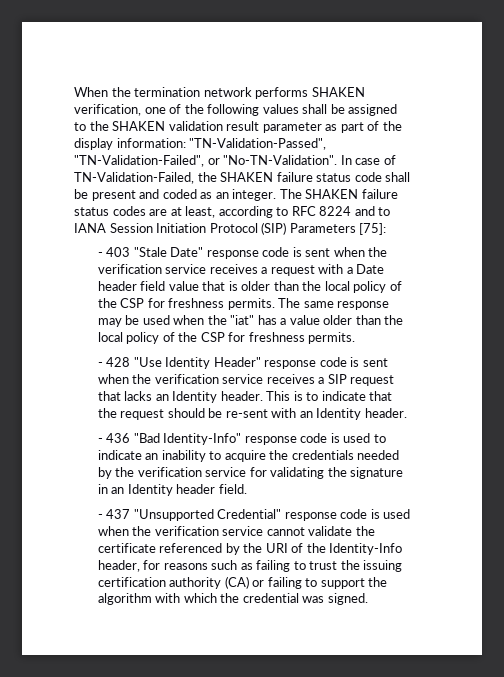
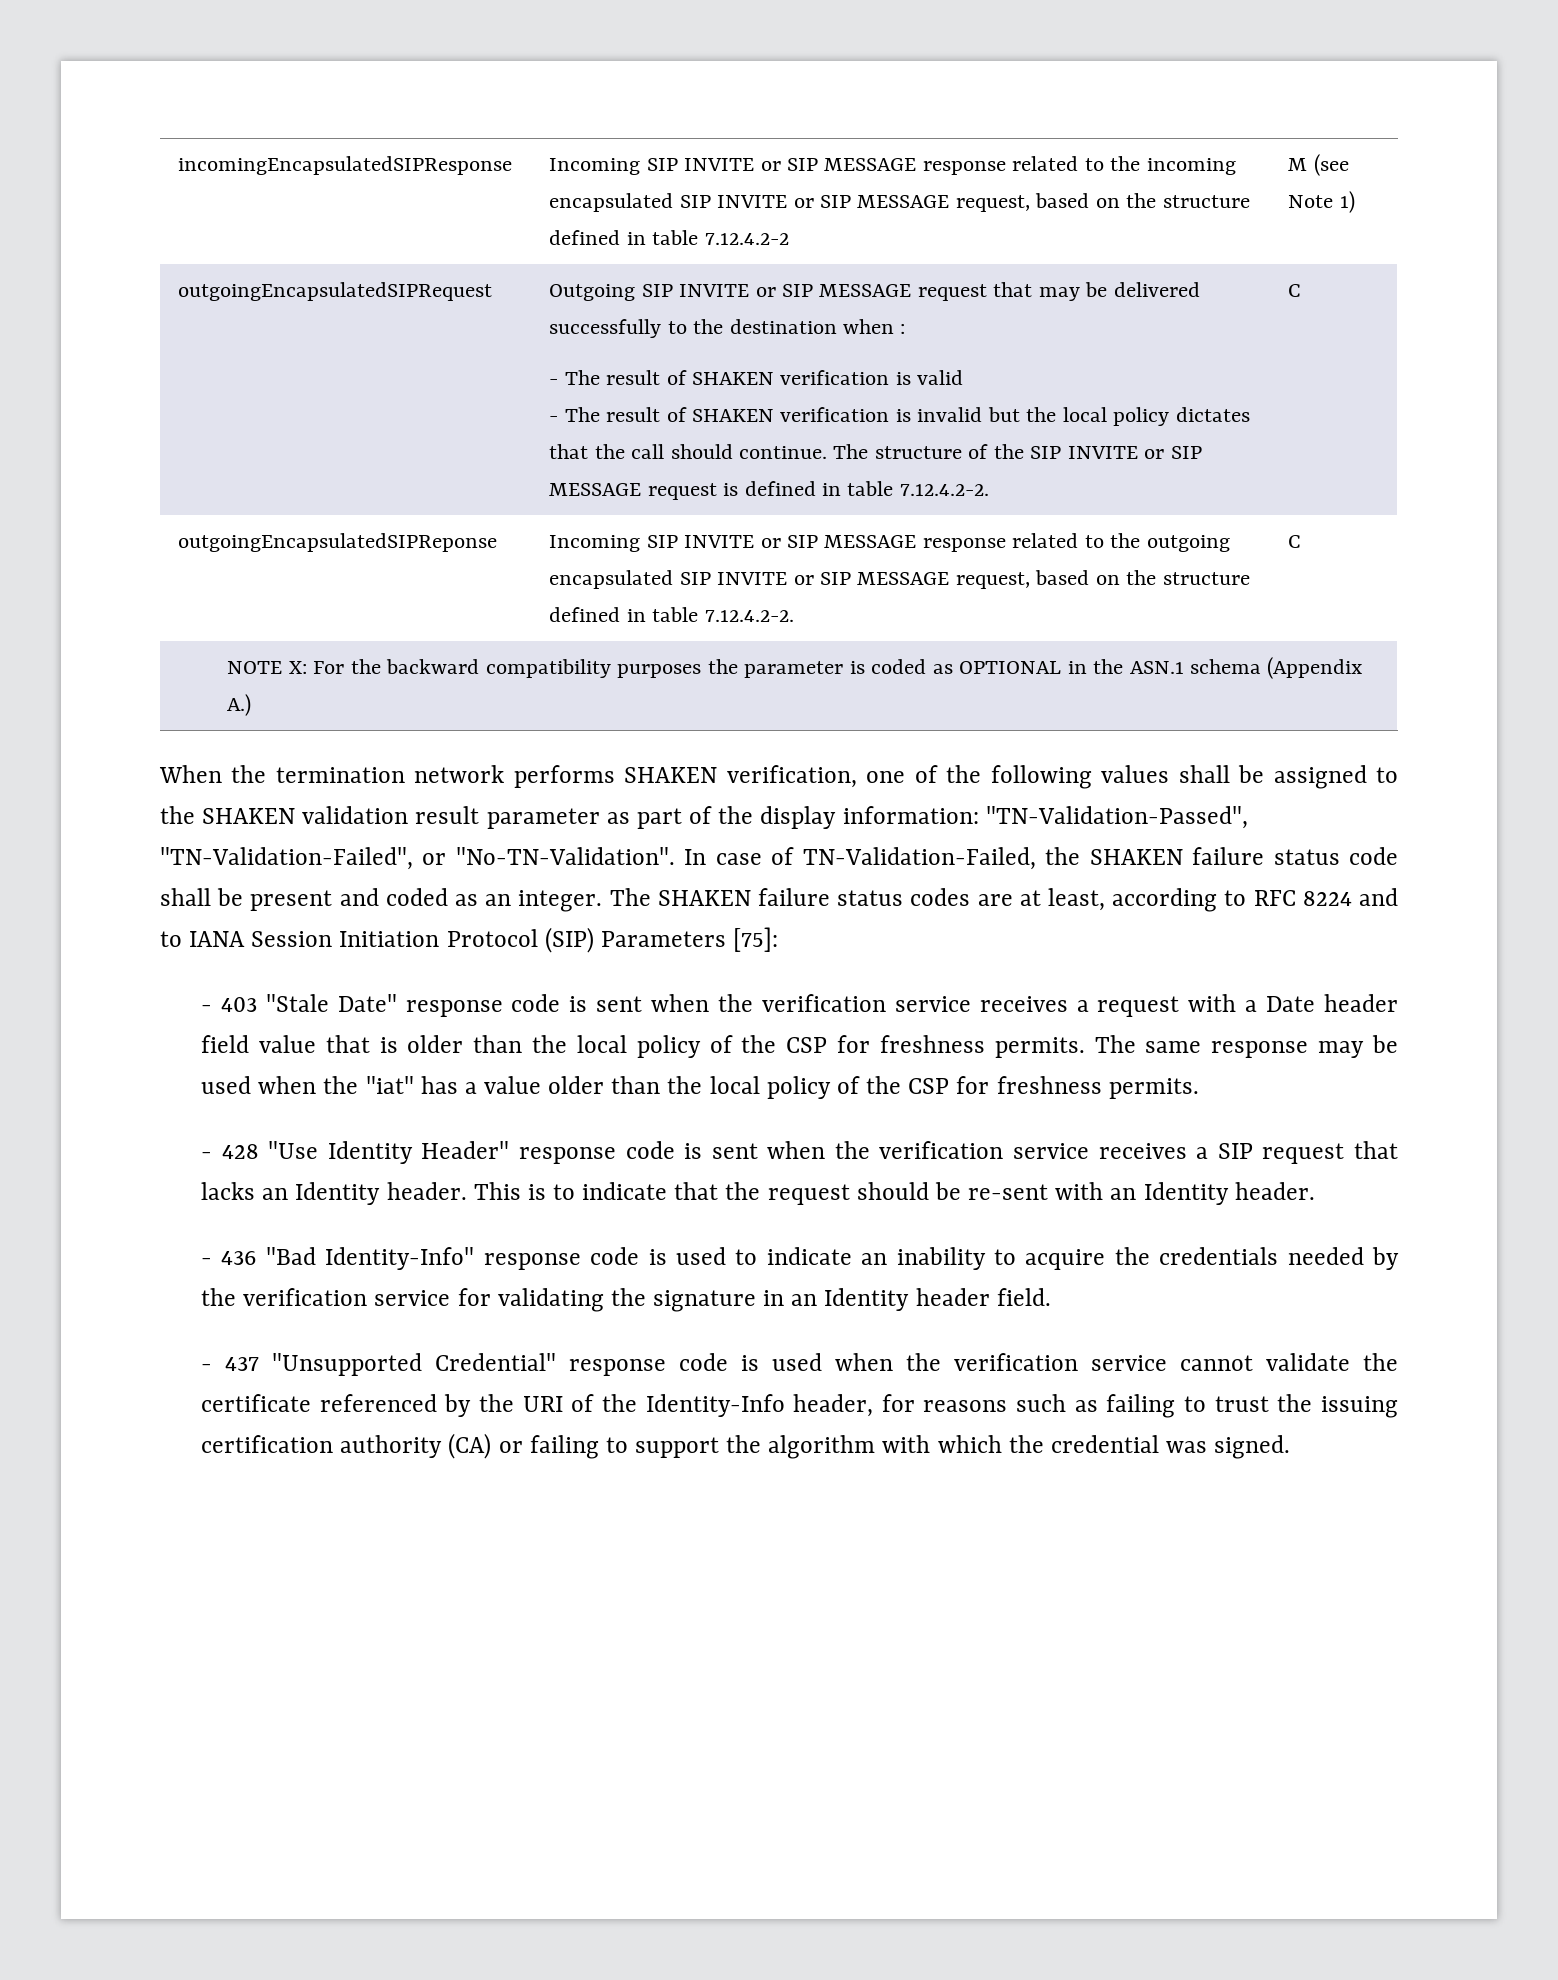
(74, 92) none -> [178,156,513,175] [549,156,1236,175] [549,193,1250,212] [549,230,789,245] [1288,154,1349,176] [1288,191,1355,213] [178,282,493,301] [549,282,1200,301] [549,319,906,338] [549,370,964,385] [549,407,1250,426] [549,444,1202,459] [549,481,989,500] [1288,284,1302,297] [178,533,498,552] [549,533,1230,552] [549,570,1250,589] [549,607,794,622] [1288,535,1302,548] [227,657,1363,679] [227,694,252,716] incomingEncapsulatedSIPResponse | Incoming SIP INVITE or SIP MESSAGE response related to the incoming encapsulated SIP INVITE or SIP MESSAGE request, based on the structure defined in table 7.12.4.2-2 | M (see Note 1) // outgoingEncapsulatedSIPRequest | Outgoing SIP INVITE or SIP MESSAGE request that may be delivered successfully to the destination when : // - The result of SHAKEN verification is valid // - The result of SHAKEN verification is invalid but the local policy dictates that the call should continue. The structure of the SIP INVITE or SIP MESSAGE request is defined in table 7.12.4.2-2. | C // outgoingEncapsulatedSIPReponse | Incoming SIP INVITE or SIP MESSAGE response related to the outgoing encapsulated SIP INVITE or SIP MESSAGE request, based on the structure defined in table 7.12.4.2-2. | C // NOTE X: For the backward compatibility purposes the parameter is coded as OPTIONAL in the ASN.1 schema (Appendix A.) //

